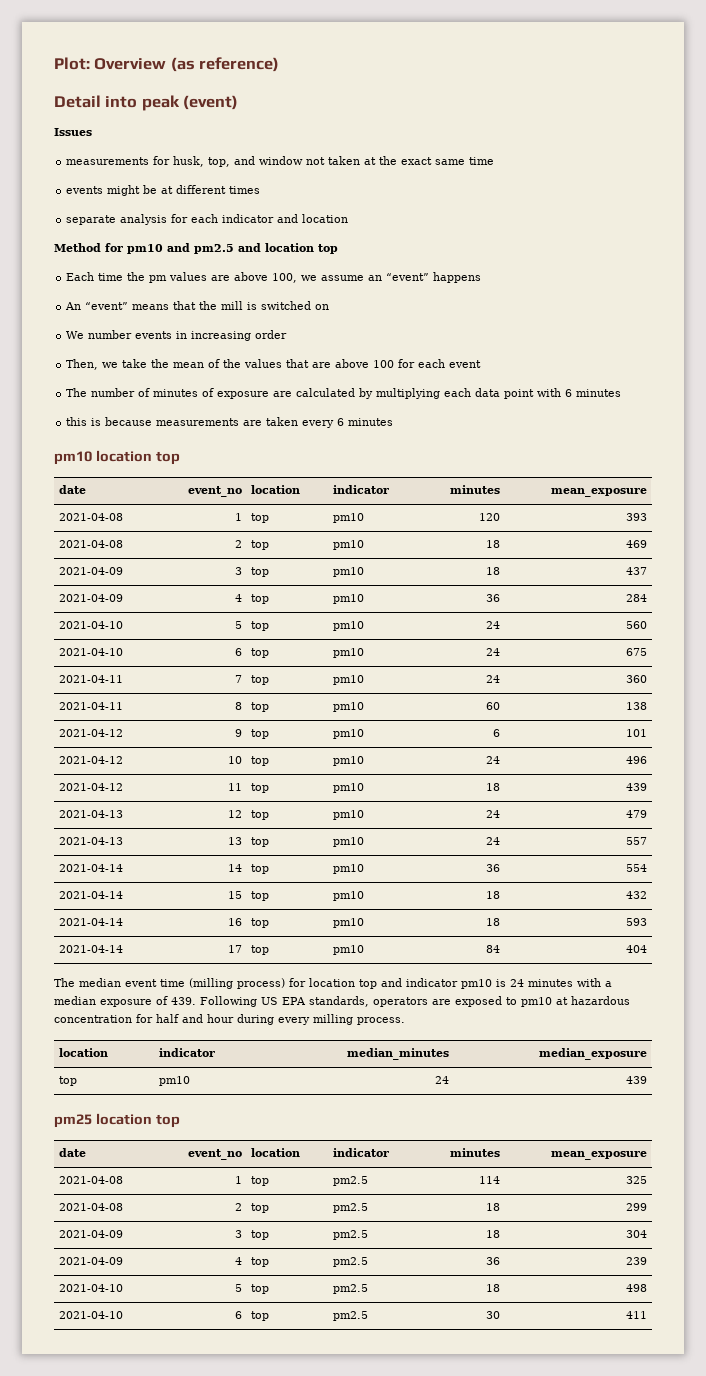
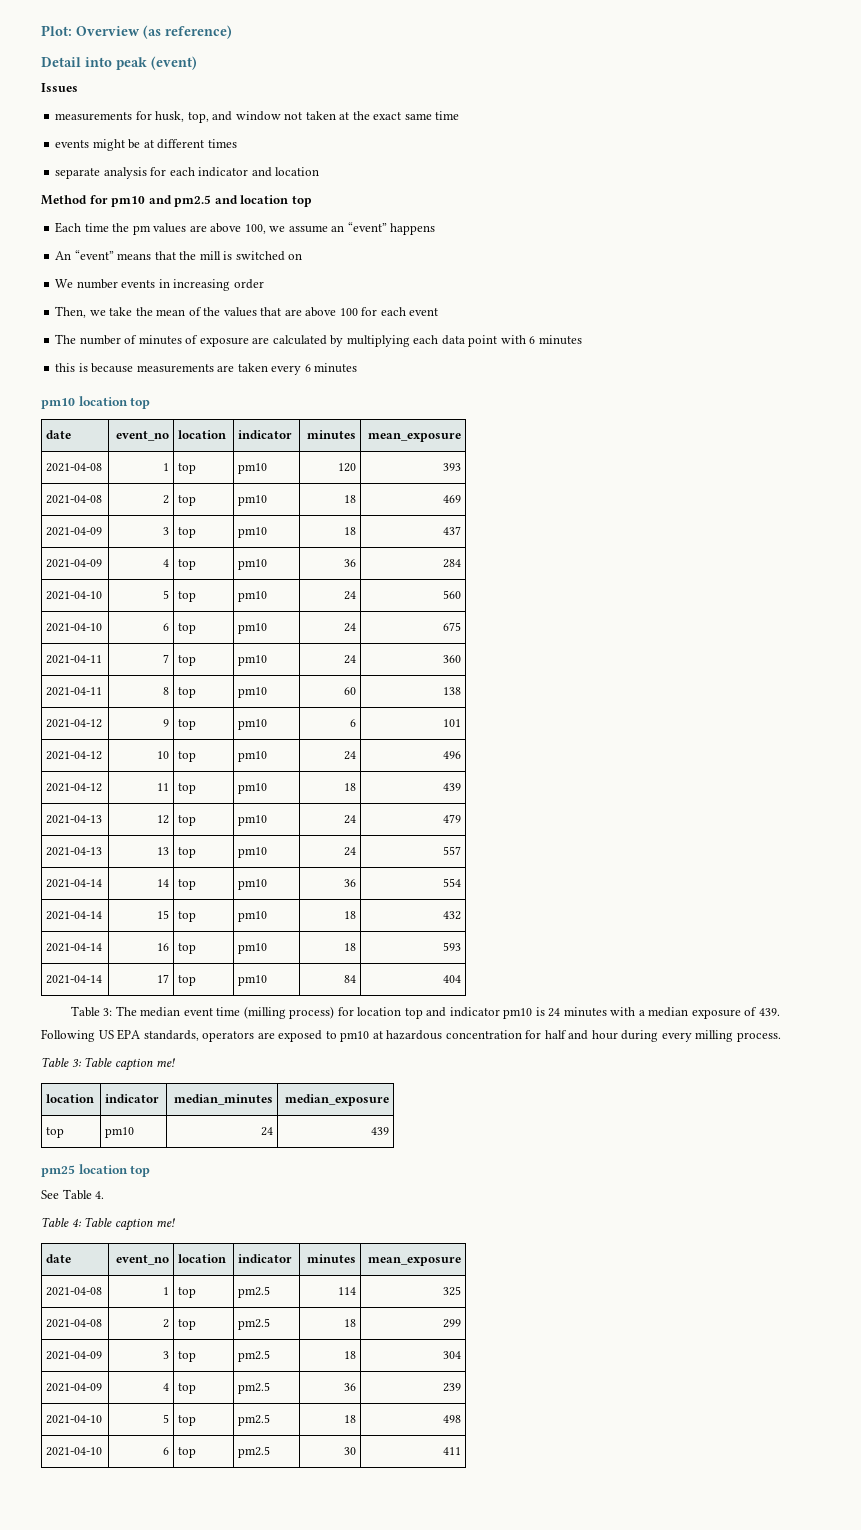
(647, 949) none -> [70,1006,113,1017] Table 3:
(405, 1021) none -> [41,1057,176,1071] // Table 3: Table caption me!
(180, 1121) none -> [41,1189,105,1200] [41,1217,176,1231] // See Table 4. // Table 4: Table caption me!

